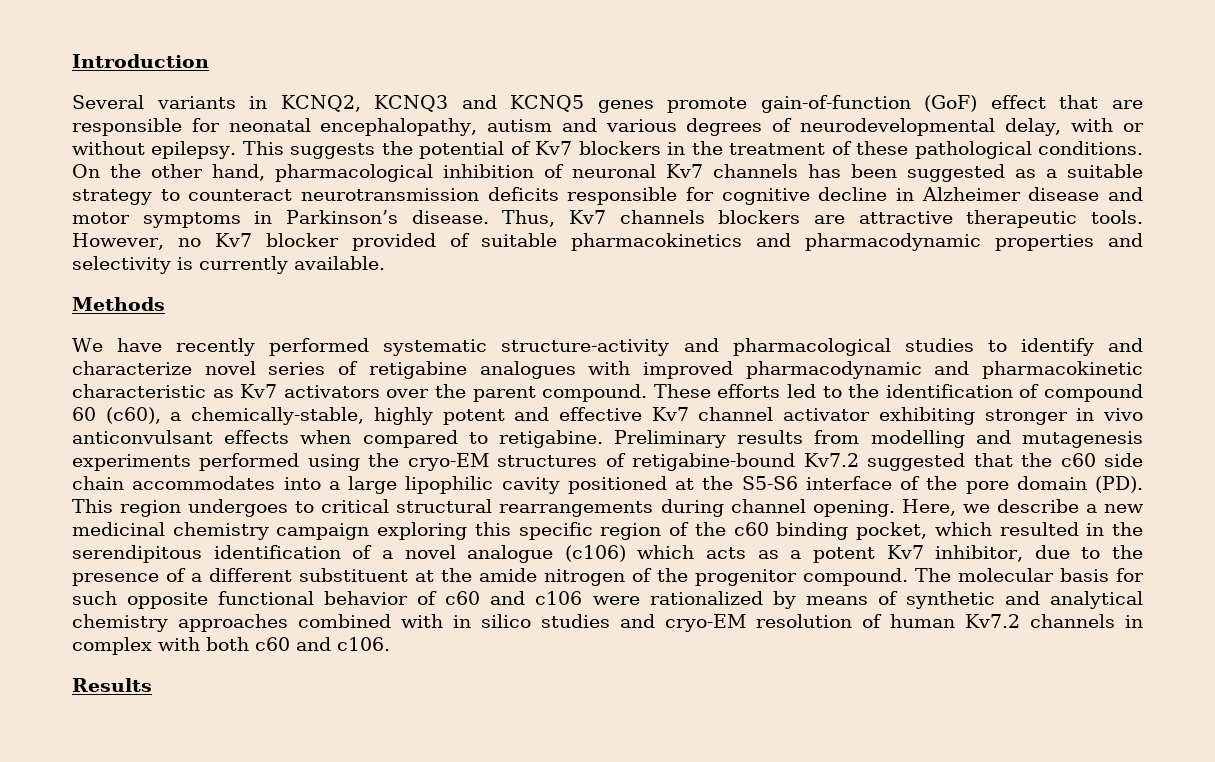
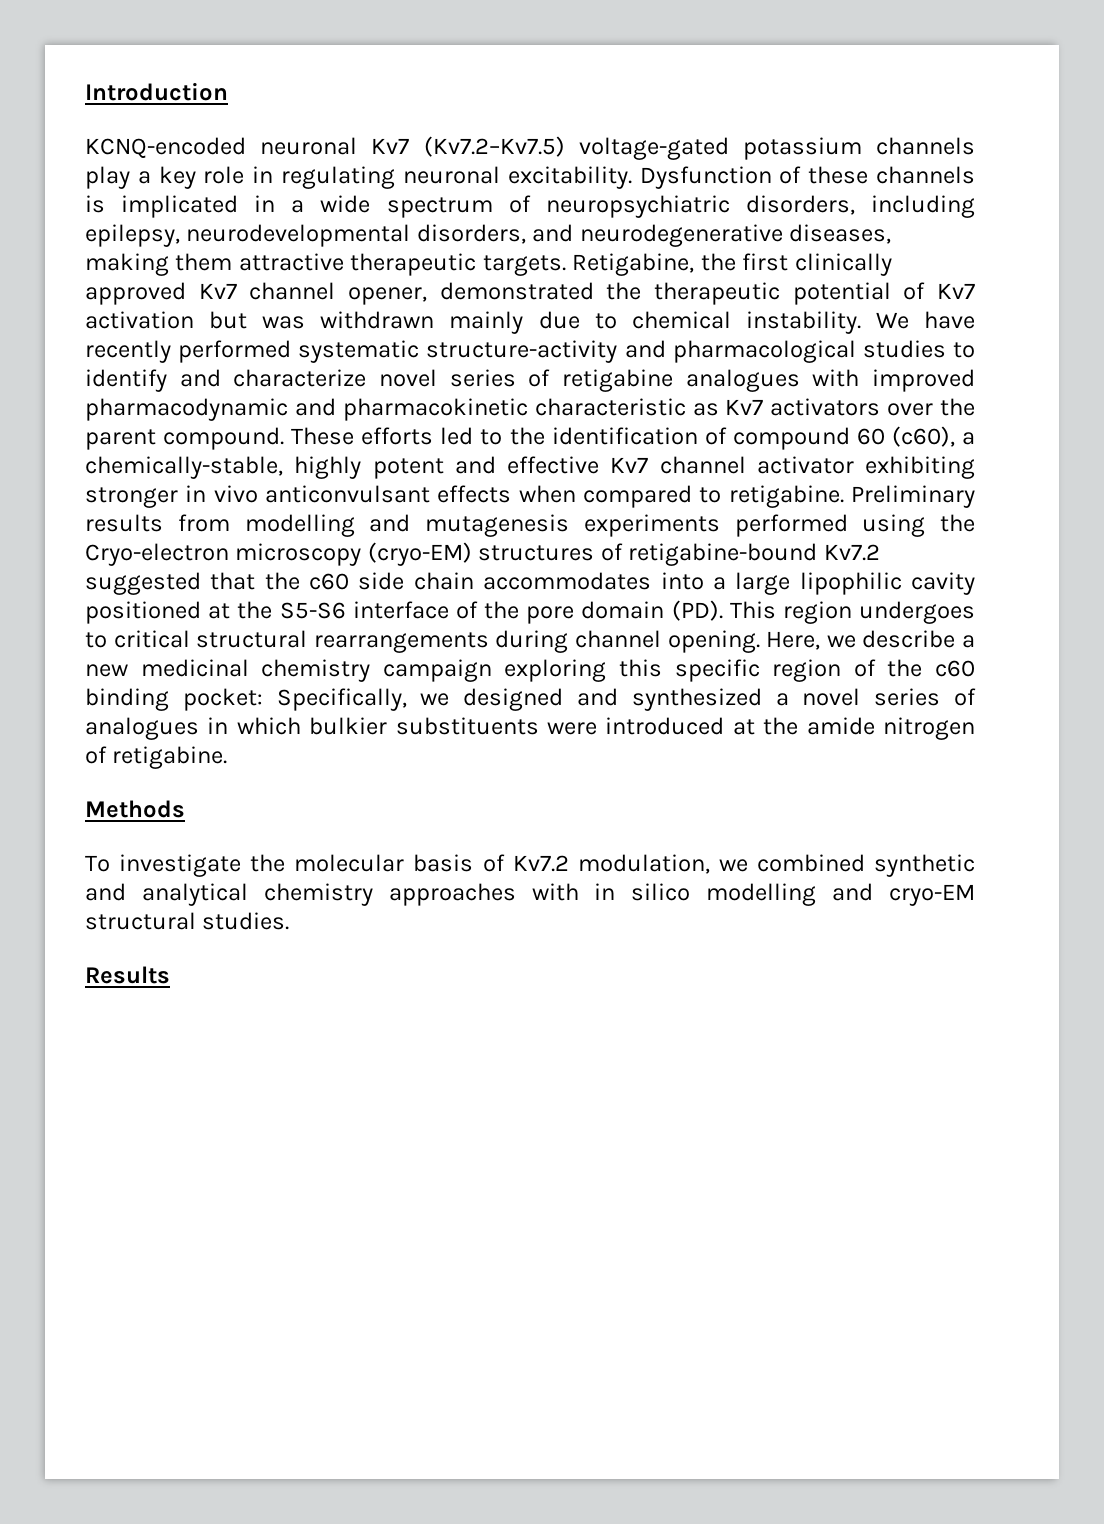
[72,95,1143,113] [72,118,1145,136] [72,141,1143,159] [72,164,1143,182] [72,187,1143,205] [72,210,1143,228] [72,233,1144,251] [72,256,385,274] [72,297,165,311] Several variants in KCNQ2, KCNQ3 and KCNQ5 genes promote gain-of-function (GoF) effect that are responsible for neonatal encephalopathy, autism and various degrees of neurodevelopmental delay, with or without epilepsy. This suggests the potential of Kv7 blockers in the treatment of these pathological conditions. On the other hand, pharmacological inhibition of neuronal Kv7 channels has been suggested as a suitable strategy to counteract neurotransmission deficits responsible for cognitive decline in Alzheimer disease and motor symptoms in Parkinson’s disease. Thus, Kv7 channels blockers are attractive therapeutic tools. However, no Kv7 blocker provided of suitable pharmacokinetics and pharmacodynamic properties and selectivity is currently available. // Methods // -> [85,136,975,160] [85,166,976,189] [85,195,975,218] [85,224,892,247] [85,253,892,276] [85,282,975,305] [85,311,861,334] KCNQ-encoded neuronal Kv7 (Kv7.2–Kv7.5) voltage-gated potassium channels play a key role in regulating neuronal excitability. Dysfunction of these channels is implicated in a wide spectrum of neuropsychiatric disorders, including epilepsy, neurodevelopmental disorders, and neurodegenerative diseases, making them attractive therapeutic targets. Retigabine, the first clinically approved Kv7 channel opener, demonstrated the therapeutic potential of Kv7 activation but was withdrawn mainly due to chemical instability.
[407,453,489,471] cryo-EM -> [85,542,472,566] Cryo-electron microscopy (cryo-EM)
[856,522,1144,540] [72,545,1143,563] [72,568,408,586] pocket, which resulted in the serendipitous identification of a novel analogue (c106) which acts as a potent Kv7 inhibitor, due to the presence of a different substituent -> [182,688,976,711] [85,717,725,740] pocket: Specifically, we designed and synthesized a novel series of analogues in which bulkier substituents were introduced
[657,568,1144,586] [72,591,898,609] the progenitor compound. The molecular basis for such opposite functional behavior of c60 and c106 were rationalized by means of -> [112,746,228,769] [85,800,185,818] [85,854,865,877] retigabine. // Methods // To investigate the molecular basis of Kv7.2 modulation, we combined
[298,614,391,628] combined -> (516, 894) none
[541,614,610,628] studies -> [706,883,817,906] modelling
[756,614,1143,628] [72,637,390,655] resolution of human Kv7.2 channels in complex with both c60 and c106. -> [85,912,290,930] structural studies.

